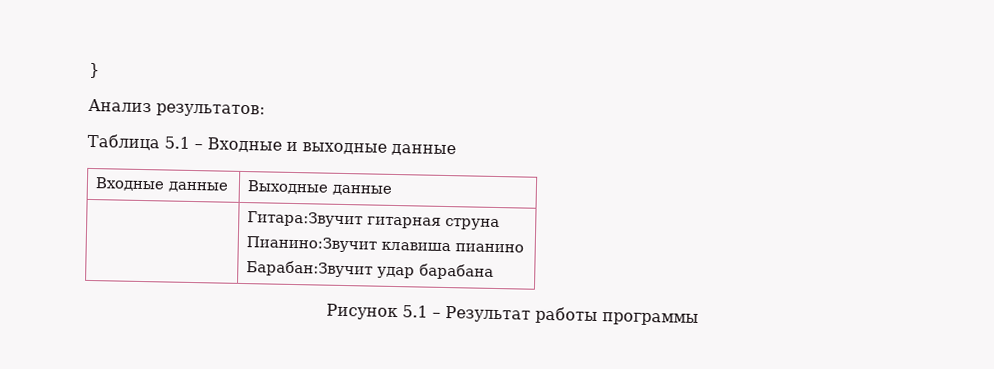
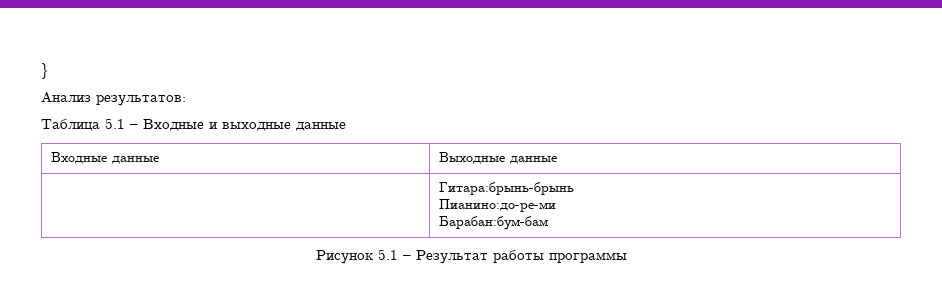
[247,211,501,231] [246,236,525,253] [246,260,495,280] Гитара:Звучит гитарная струна // Пианино:Звучит клавиша пианино // Барабан:Звучит удар барабана -> [439,182,575,195] [439,199,557,212] [439,216,549,230] Гитара:брынь-брынь // Пианино:до-ре-ми // Барабан:бум-бам

